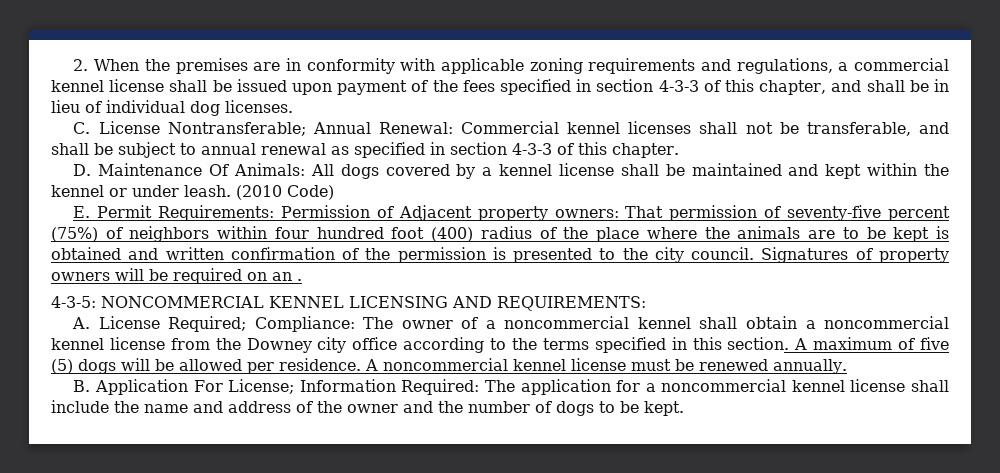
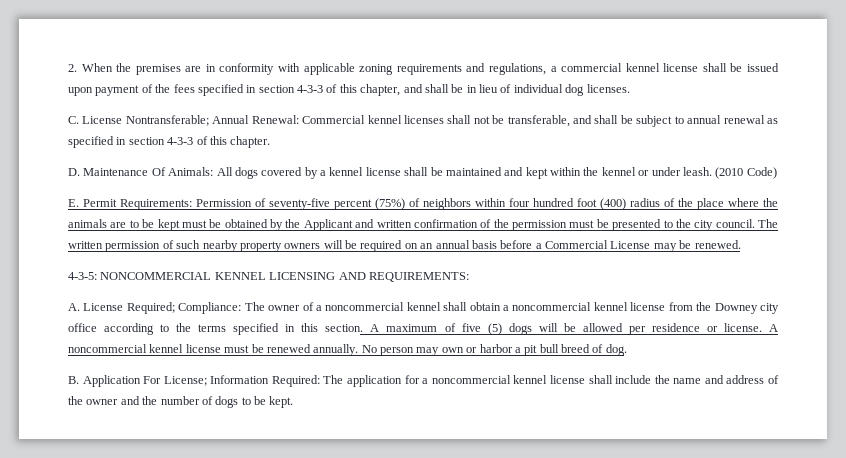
[398,205,782,221] Adjacent property owners: That permission of -> (266, 202) none
[935,226,949,239] [51,247,121,260] is obtained -> [181,219,353,231] must be obtained by the Applicant
[492,247,506,260] is -> [569,219,609,228] must be
[761,247,873,263] Signatures of -> [758,219,778,228] [68,240,238,252] The written permission of such nearby
[297,279,302,281] . -> [435,240,741,252] annual basis before a Commercial License may be renewed.
[279,358,361,371] residence. -> [651,323,762,332] residence or license.
(847, 366) none -> [361,344,627,356] No person may own or harbor a pit bull breed of dog.

